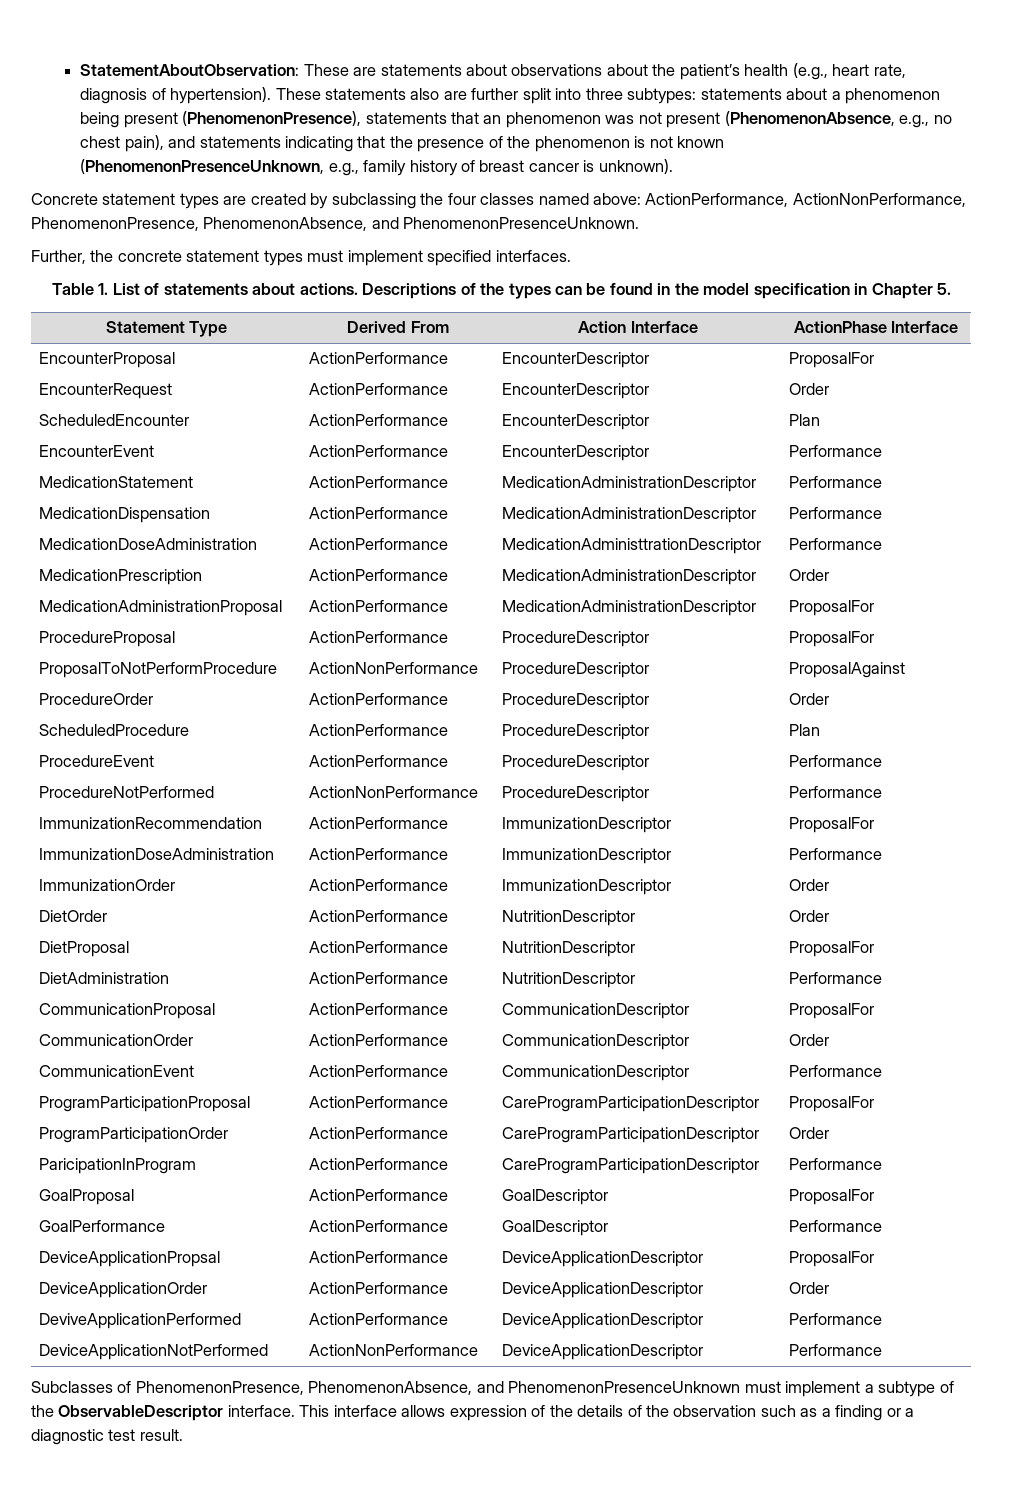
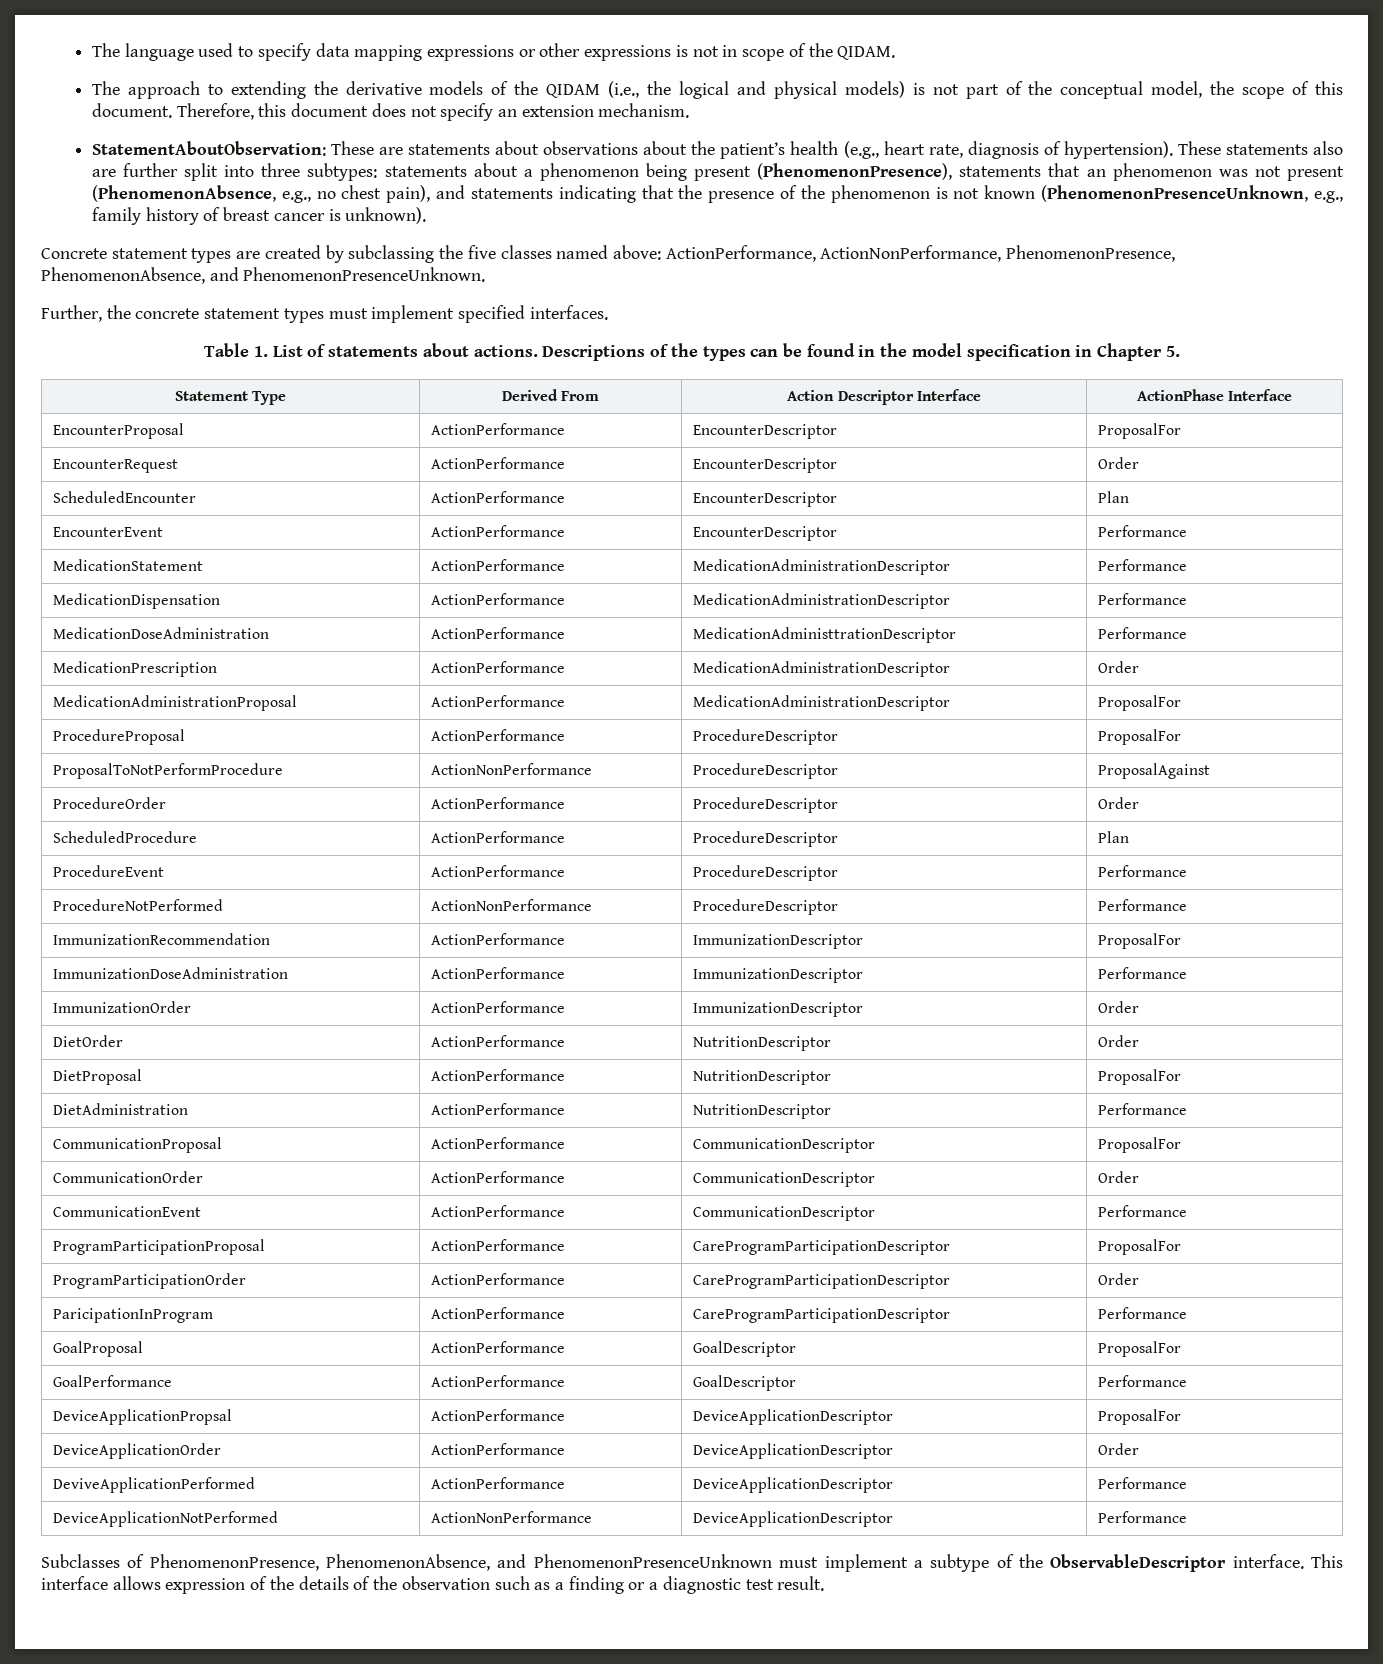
(80, 70) none -> [91,43,896,61] [91,81,1343,99] [91,103,690,121] The language used to specify data mapping expressions or other expressions is not in scope of the QIDAM. // The approach to extending the derivative models of the QIDAM (i.e., the logical and physical models) is not part of the conceptual model, the scope of this document. Therefore, this document does not specify an extension mechanism. //
[447,193,476,205] four -> [467,245,496,259] five
(627, 327) none -> [837,390,914,405] Descriptor

